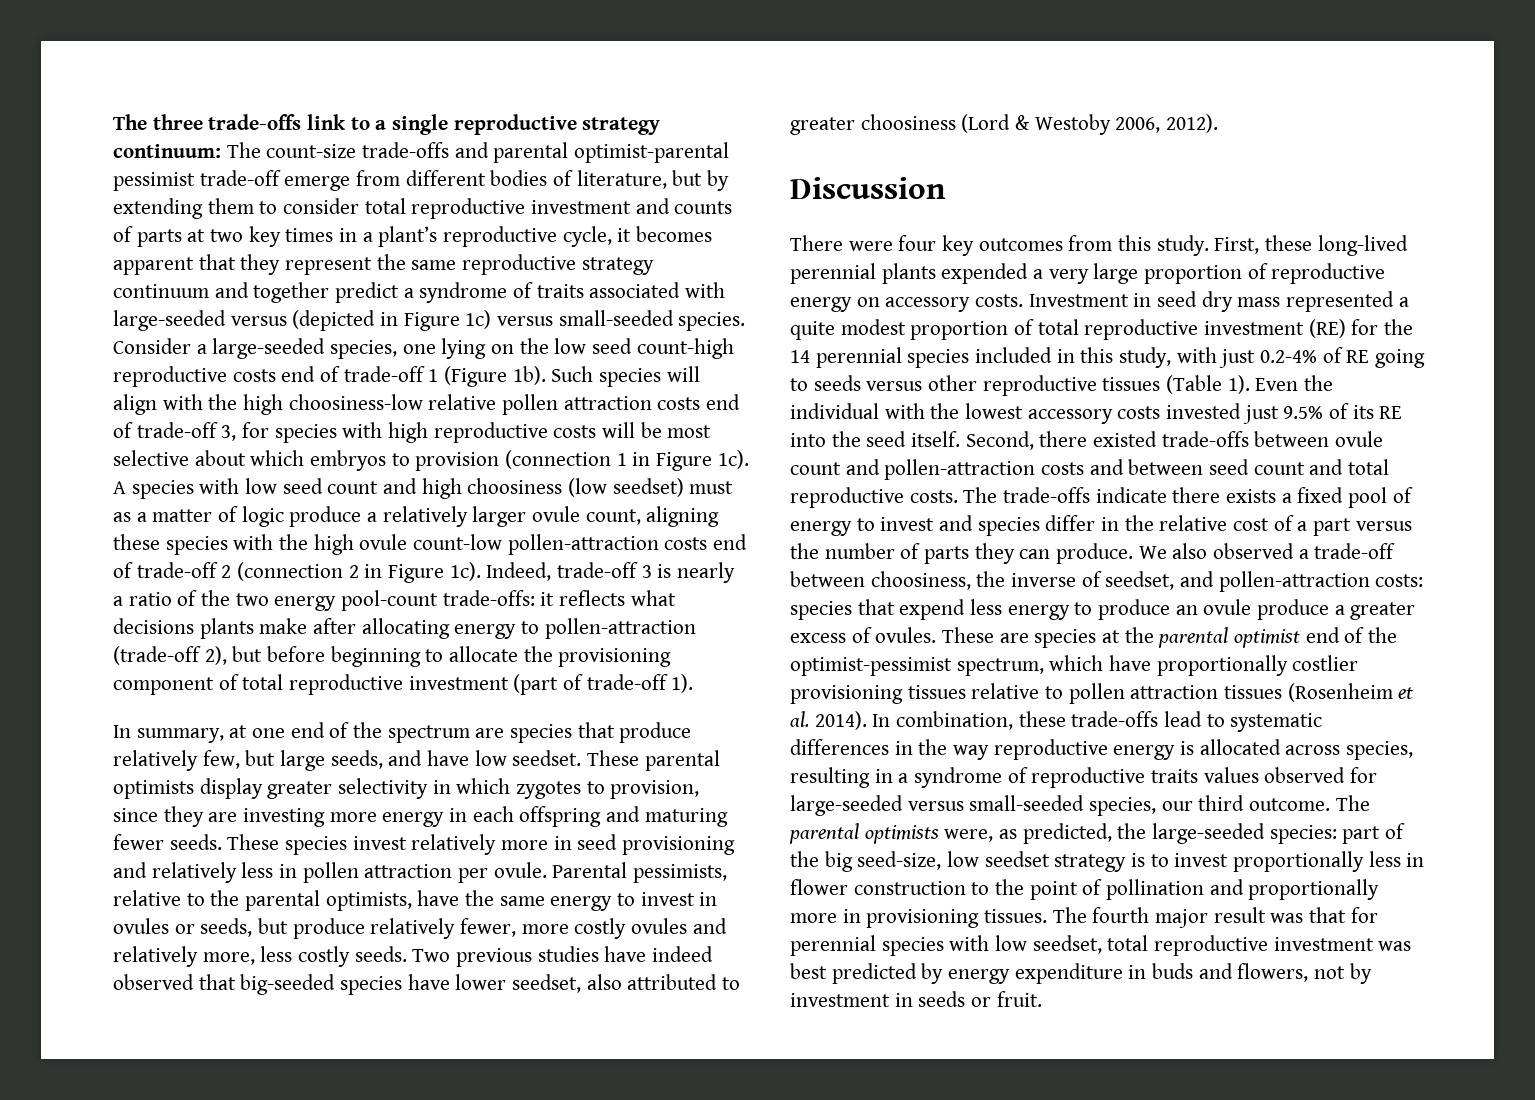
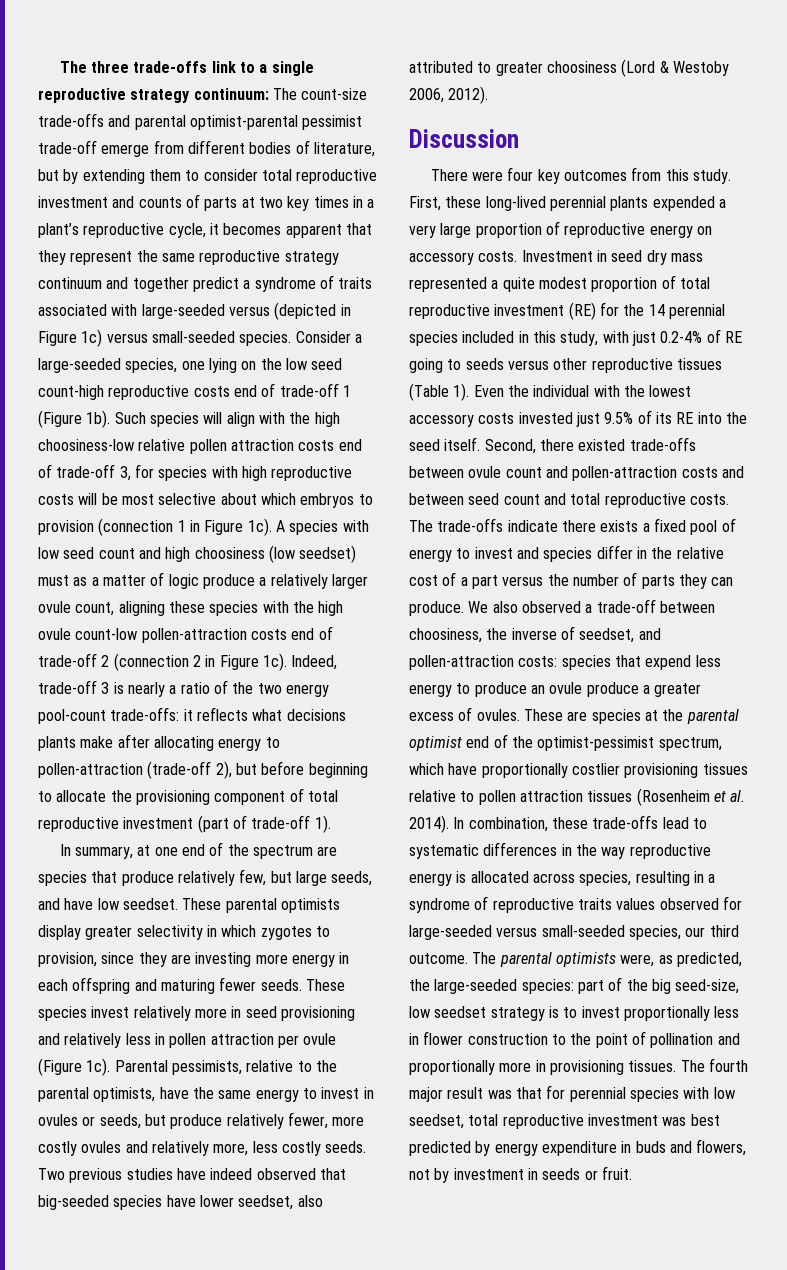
[493,862,547,878] ovule. -> [303,1033,337,1045] [38,1058,111,1076] ovule (Figure 1c).

